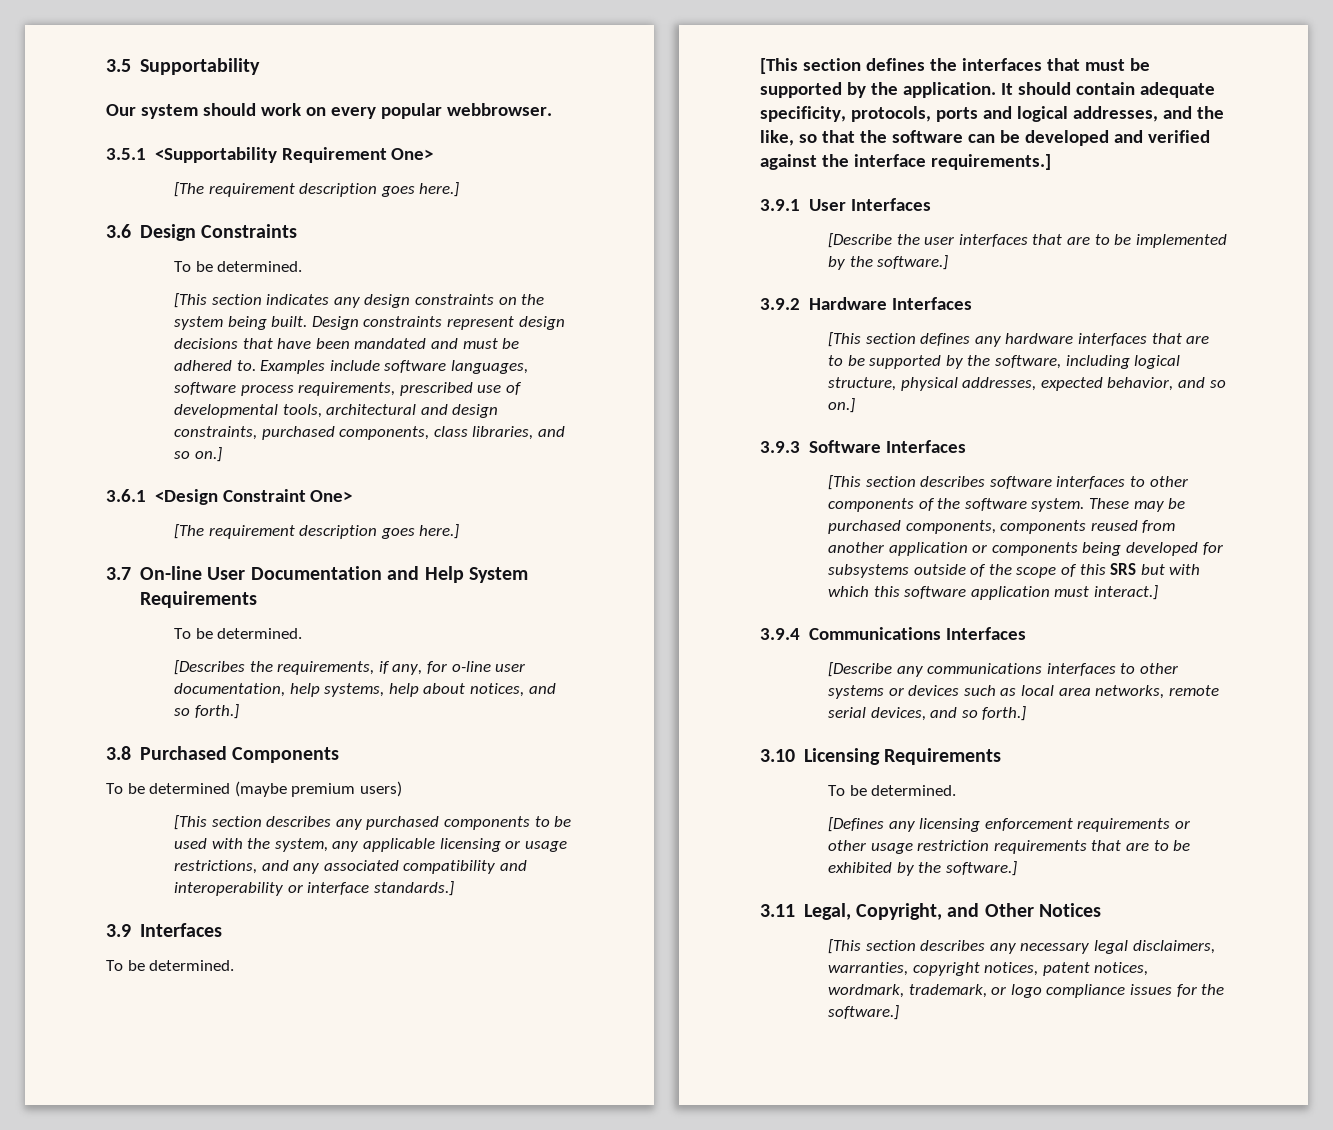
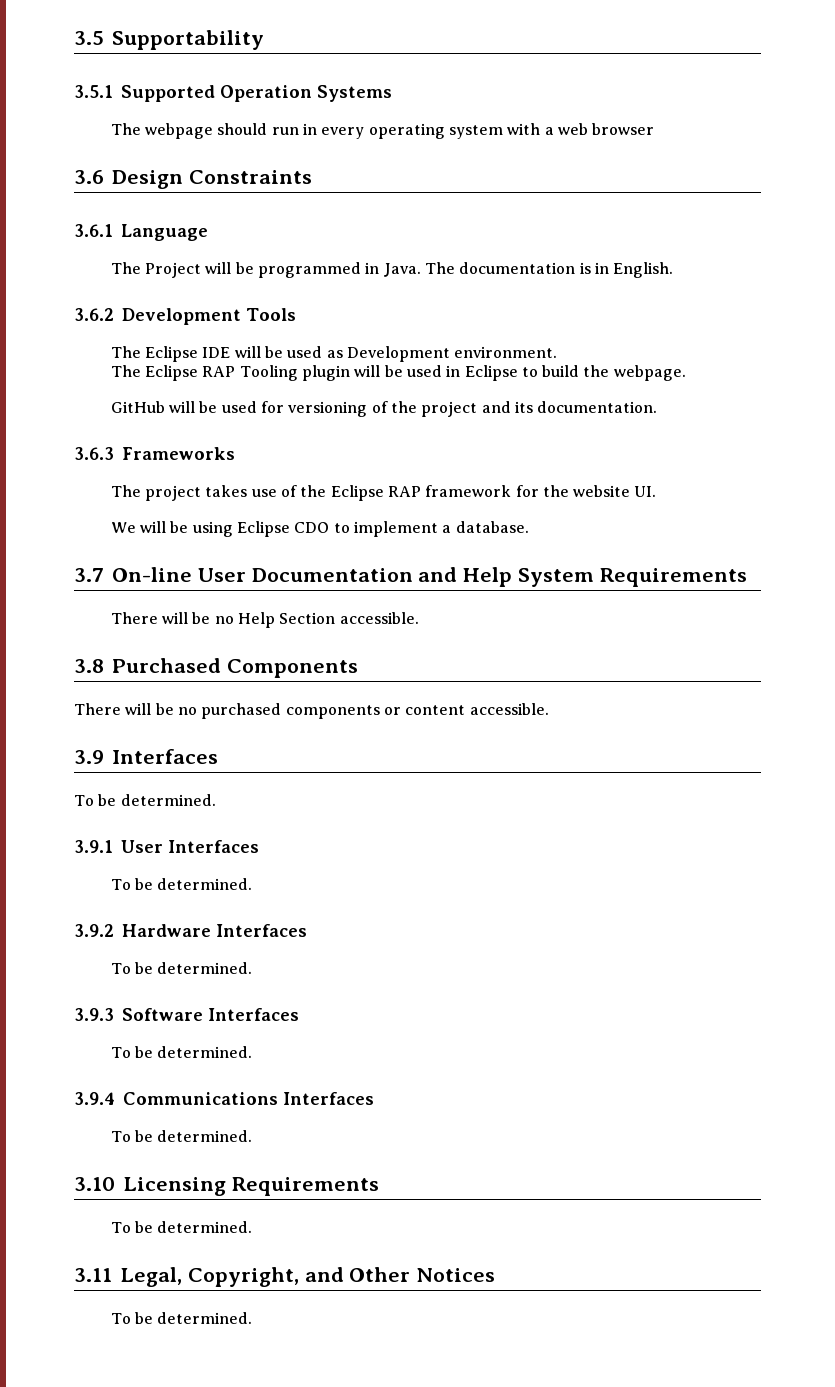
[106,103,552,119] [106,147,434,163] [173,182,460,197] [106,224,298,241] [173,261,303,272] [173,293,545,308] [173,316,565,330] [173,338,520,349] [173,360,528,374] [173,382,522,396] [173,404,499,418] [173,426,565,440] [173,447,222,462] [106,489,353,505] [173,524,460,539] Our system should work on every popular webbrowser. // 3.5.1 <Supportability Requirement One> // [The requirement description goes here.] // 3.6 Design Constraints // To be determined. // [This section indicates any design constraints on the system being built. Design constraints represent design decisions that have been mandated and must be adhered to. Examples include software languages, software process requirements, prescribed use of developmental tools, architectural and design constraints, purchased components, class libraries, and so on.] // 3.6.1 <Design Constraint One> // [The requirement description goes here.] -> [74,85,392,102] [110,123,655,139] [74,170,312,189] [74,224,208,241] [110,262,674,278] [74,308,296,325] [110,346,558,362] [110,365,686,381] [110,401,658,417] [74,447,235,460] [110,485,657,501] [110,521,529,537] 3.5.1 Supported Operation Systems // The webpage should run in every operating system with a web browser // 3.6 Design Constraints // 3.6.1 Language // The Project will be programmed in Java. The documentation is in English. // 3.6.2 Development Tools // The Eclipse IDE will be used as Development environment. // The Eclipse RAP Tooling plugin will be used in Eclipse to build the webpage. // GitHub will be used for versioning of the project and its documentation. // 3.6.3 Frameworks // The project takes use of the Eclipse RAP framework for the website UI. // We will be using Eclipse CDO to implement a database.
[173,628,303,639] [173,660,526,675] [173,683,556,697] [173,704,239,719] [106,746,340,763] [106,781,402,797] [173,815,572,830] [173,838,567,852] [173,860,527,874] [173,881,454,896] To be determined. // [Describes the requirements, if any, for o-line user documentation, help systems, help about notices, and so forth.] // 3.8 Purchased Components // To be determined (maybe premium users) // [This section describes any purchased components to be used with the system, any applicable licensing or usage restrictions, and any associated compatibility and interoperability or interface standards.] -> [110,612,419,628] [74,658,358,678] [74,703,549,719] There will be no Help Section accessible. // 3.8 Purchased Components // There will be no purchased components or content accessible.
[760,58,1150,74] [760,82,1215,98] [760,106,1224,122] [760,130,1210,146] [760,154,1051,170] [760,198,931,211] [827,233,1227,248] [827,255,949,270] [760,297,972,310] [827,332,1210,347] [827,355,1181,369] [827,377,1226,391] [827,398,855,413] [760,440,966,453] [827,475,1188,490] [827,498,1186,512] [827,520,1176,534] [827,542,1223,556] [827,563,1201,578] [827,585,1158,600] [760,627,1026,640] [827,662,1178,677] [827,685,1219,699] [827,706,1027,721] [This section defines the interfaces that must be supported by the application. It should contain adequate specificity, protocols, ports and logical addresses, and the like, so that the software can be developed and verified against the interface requirements.] // 3.9.1 User Interfaces // [Describe the user interfaces that are to be implemented by the software.] // 3.9.2 Hardware Interfaces // [This section defines any hardware interfaces that are to be supported by the software, including logical structure, physical addresses, expected behavior, and so on.] // 3.9.3 Software Interfaces // [This section describes software interfaces to other components of the software system. These may be purchased components, components reused from another application or components being developed for subsystems outside of the scope of this SRS but with which this software application must interact.] // 3.9.4 Communications Interfaces // [Describe any communications interfaces to other systems or devices such as local area networks, remote serial devices, and so forth.] -> [74,840,259,853] [110,878,253,890] [74,924,307,937] [110,962,253,974] [74,1008,299,1021] [110,1046,253,1058] [74,1092,374,1105] [110,1130,253,1142] 3.9.1 User Interfaces // To be determined. // 3.9.2 Hardware Interfaces // To be determined. // 3.9.3 Software Interfaces // To be determined. // 3.9.4 Communications Interfaces // To be determined.
[827,817,1190,832] [827,840,1191,854] [827,861,1017,876] // [Defines any licensing enforcement requirements or other usage restriction requirements that are to be exhibited by the software.] -> (253, 1227) none
[827,939,1215,954] [827,962,1149,976] [827,984,1225,998] [827,1005,899,1020] [This section describes any necessary legal disclaimers, warranties, copyright notices, patent notices, wordmark, trademark, or logo compliance issues for the software.] -> [110,1312,253,1324] To be determined.

